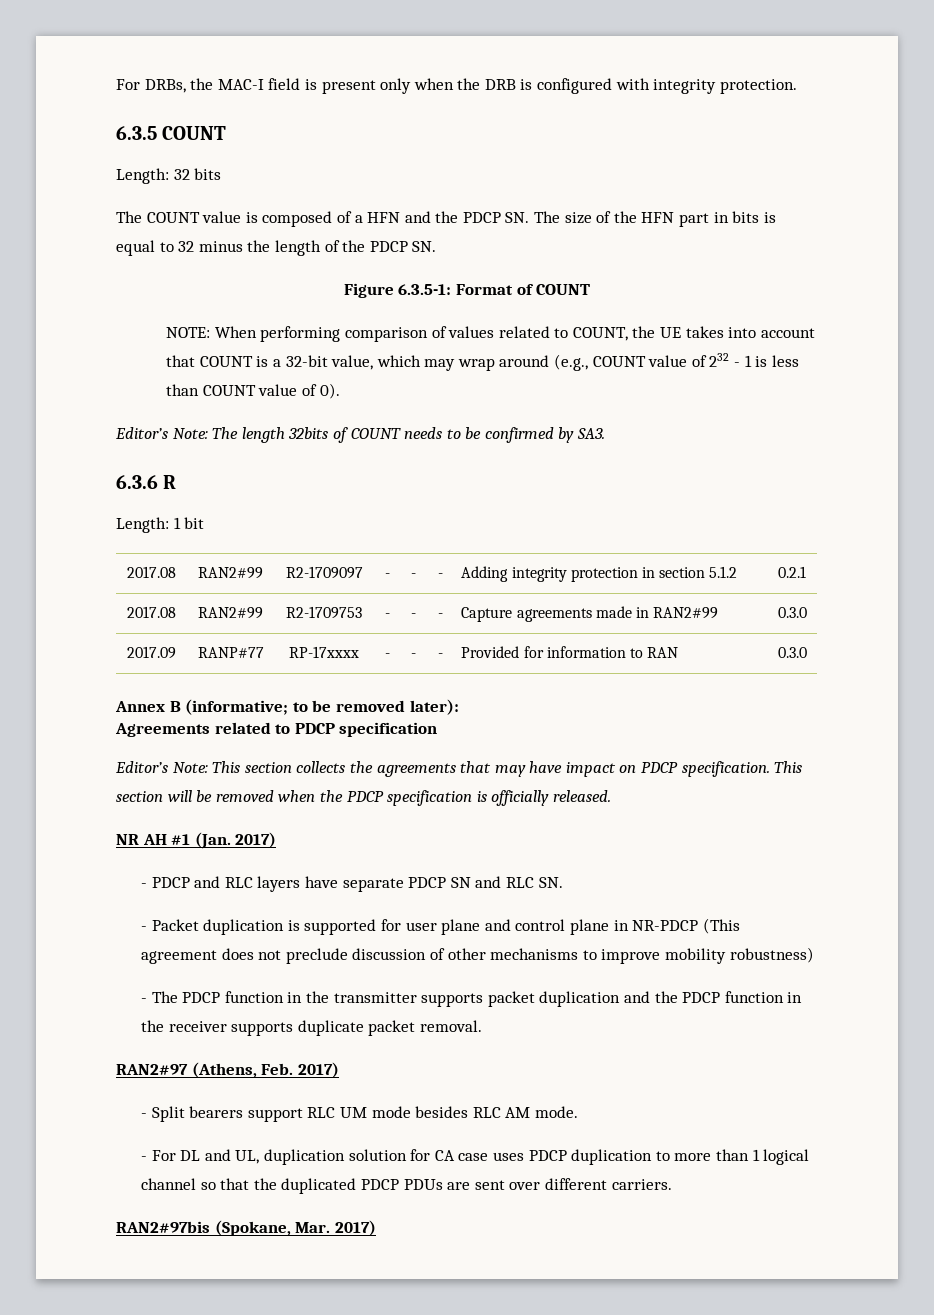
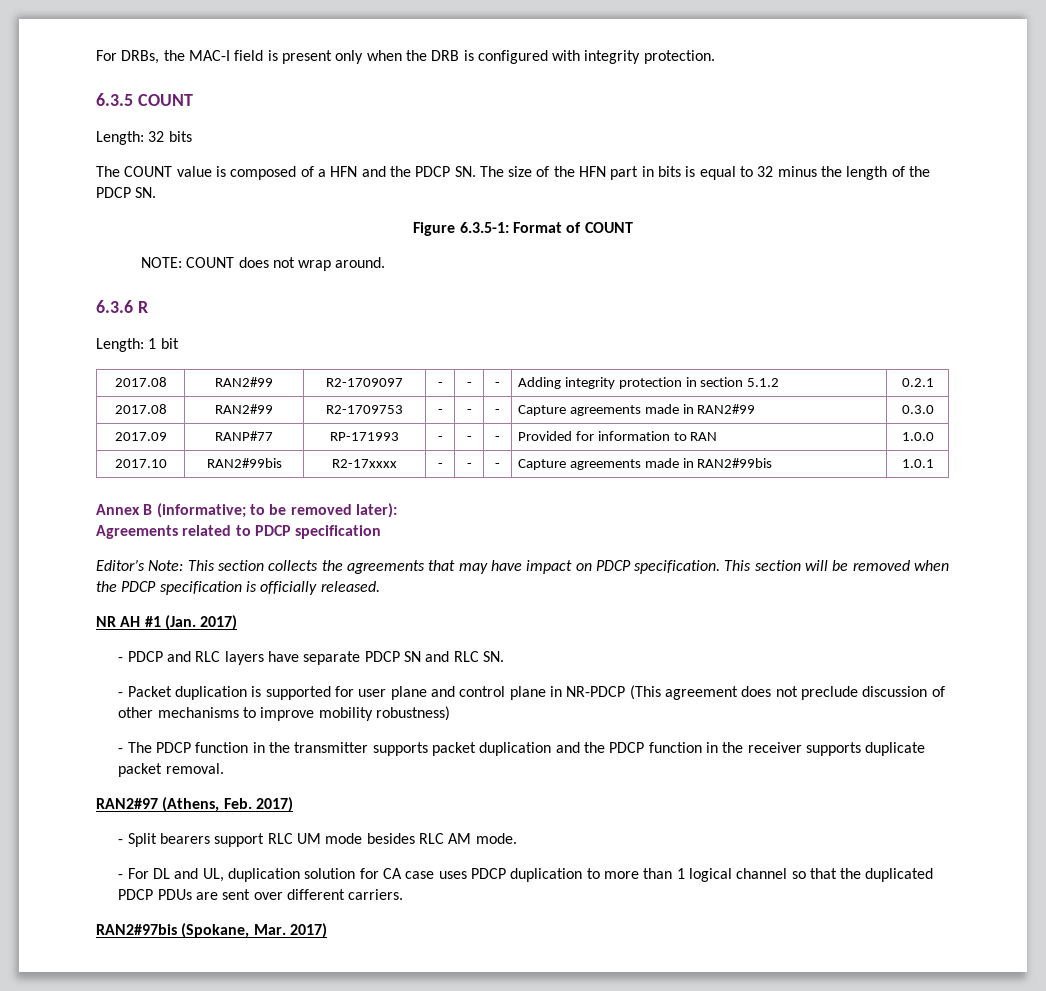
[214,326,815,342] [166,353,799,371] [166,383,340,399] [115,427,606,443] When performing comparison of values related to COUNT, the UE takes into account that COUNT is a 32-bit value, which may wrap around (e.g., COUNT value of 232 - 1 is less than COUNT value of 0). // Editor’s Note: The length 32bits of COUNT needs to be confirmed by SA3. -> [186,257,386,271] COUNT does not wrap around.
[289,646,359,658] RP-17xxxx -> [330,432,399,441] RP-171993
[777,647,807,658] 0.3.0 -> [901,432,934,441] [114,459,167,468] [206,458,282,468] [332,459,397,468] [437,463,443,468] [466,463,472,468] [495,463,500,468] [517,458,773,470] [901,459,934,468] 1.0.0 // 2017.10 | RAN2#99bis | R2-17xxxx | - | - | - | Capture agreements made in RAN2#99bis | 1.0.1

